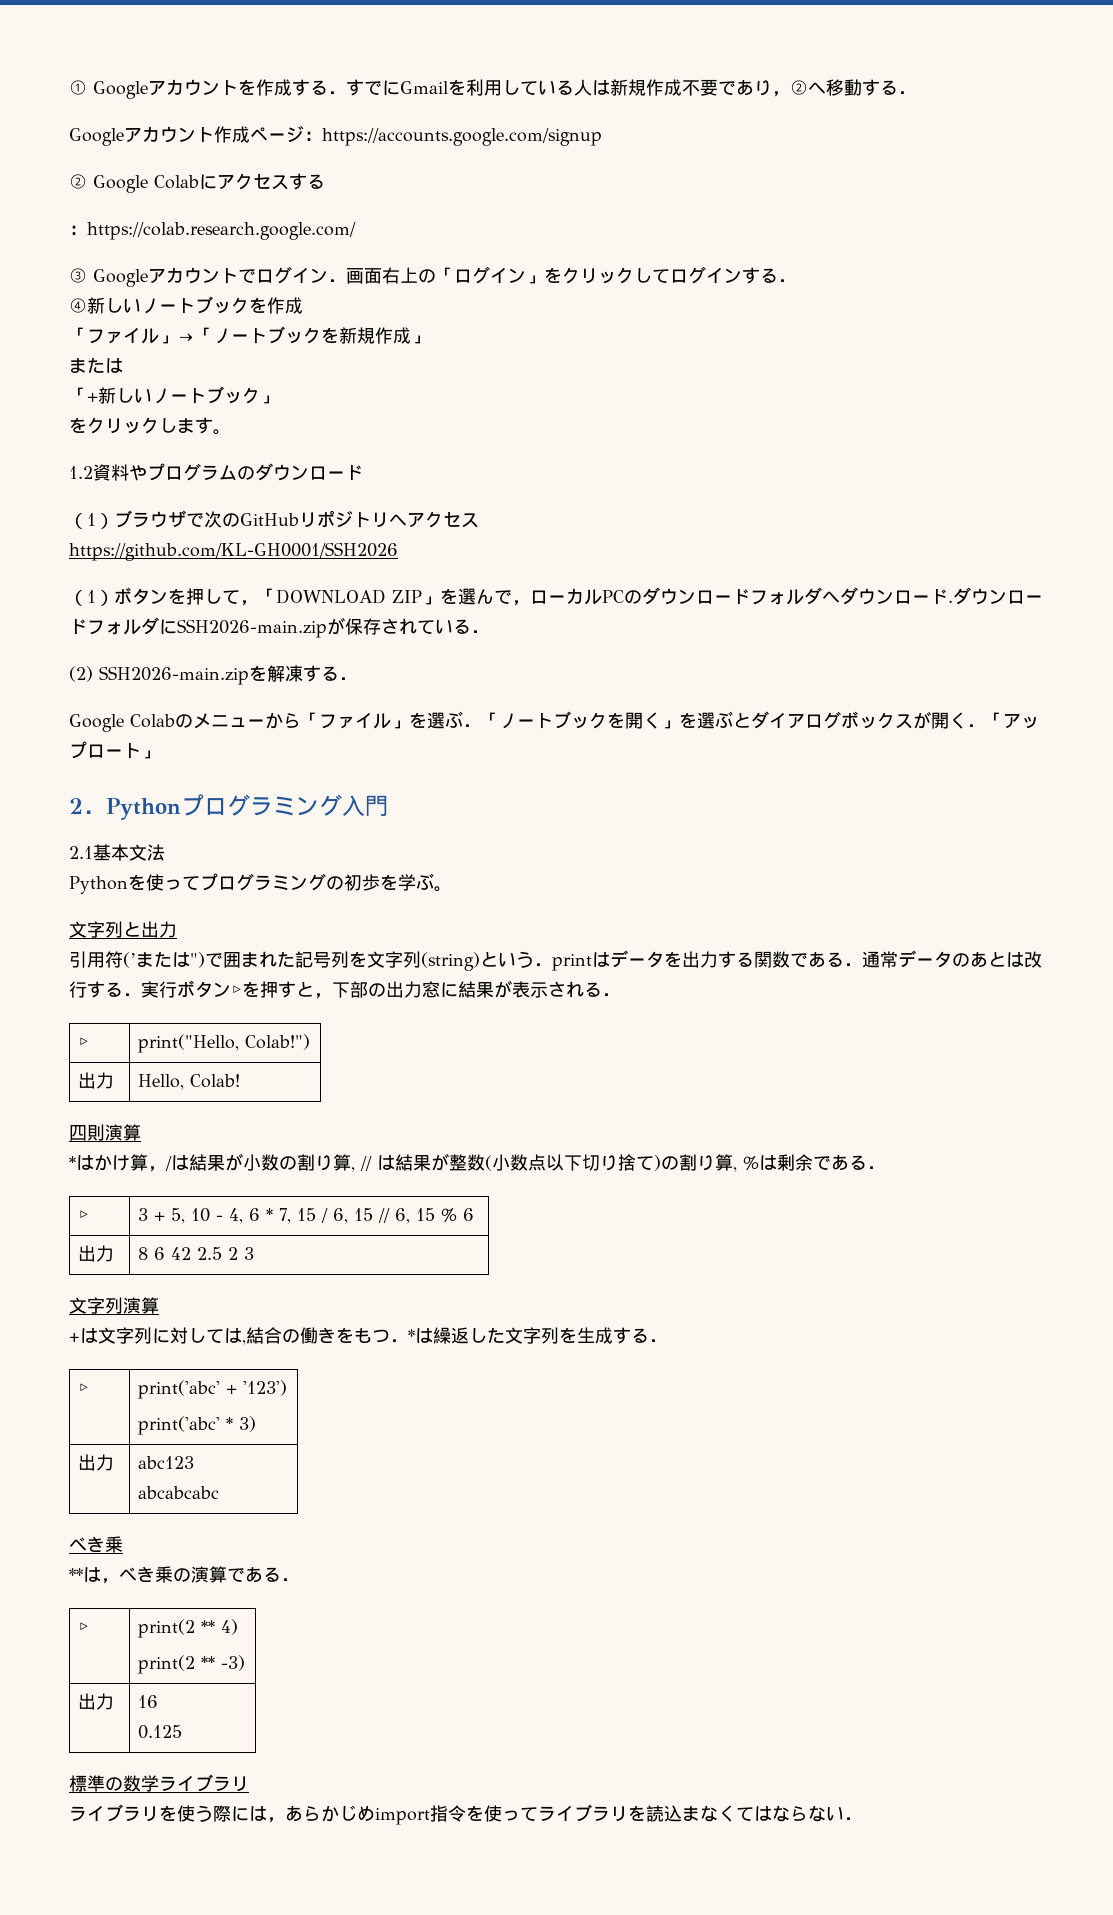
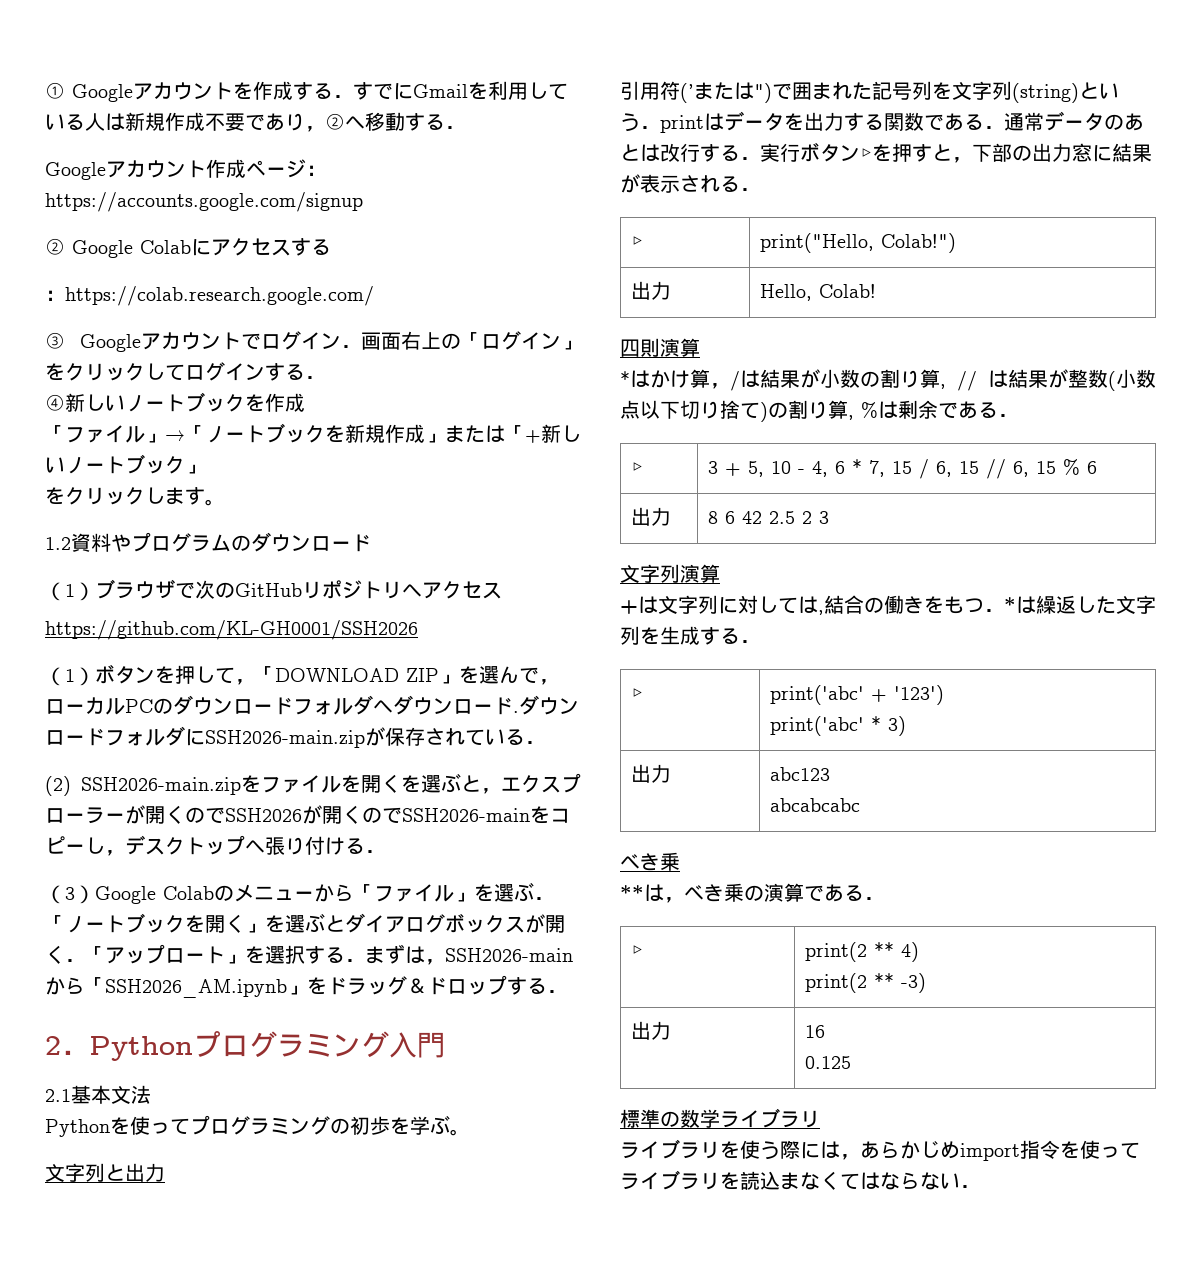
[69,357,123,373] // または // -> [445,425,505,443] または
[267,665,357,682] 解凍する． // -> [261,773,581,794] [45,805,570,824] [45,835,385,856] [45,885,95,904] ファイルを開くを選ぶと，エクスプローラーが開くのでSSH2026が開くのでSSH2026-mainをコピーし，デスクトップへ張り付ける． // （3）
(159, 754) none -> [245,944,573,965] [45,975,567,998] を選択する．まずは，SSH2026-mainから「SSH2026_AM.ipynb」をドラッグ＆ドロップする．

